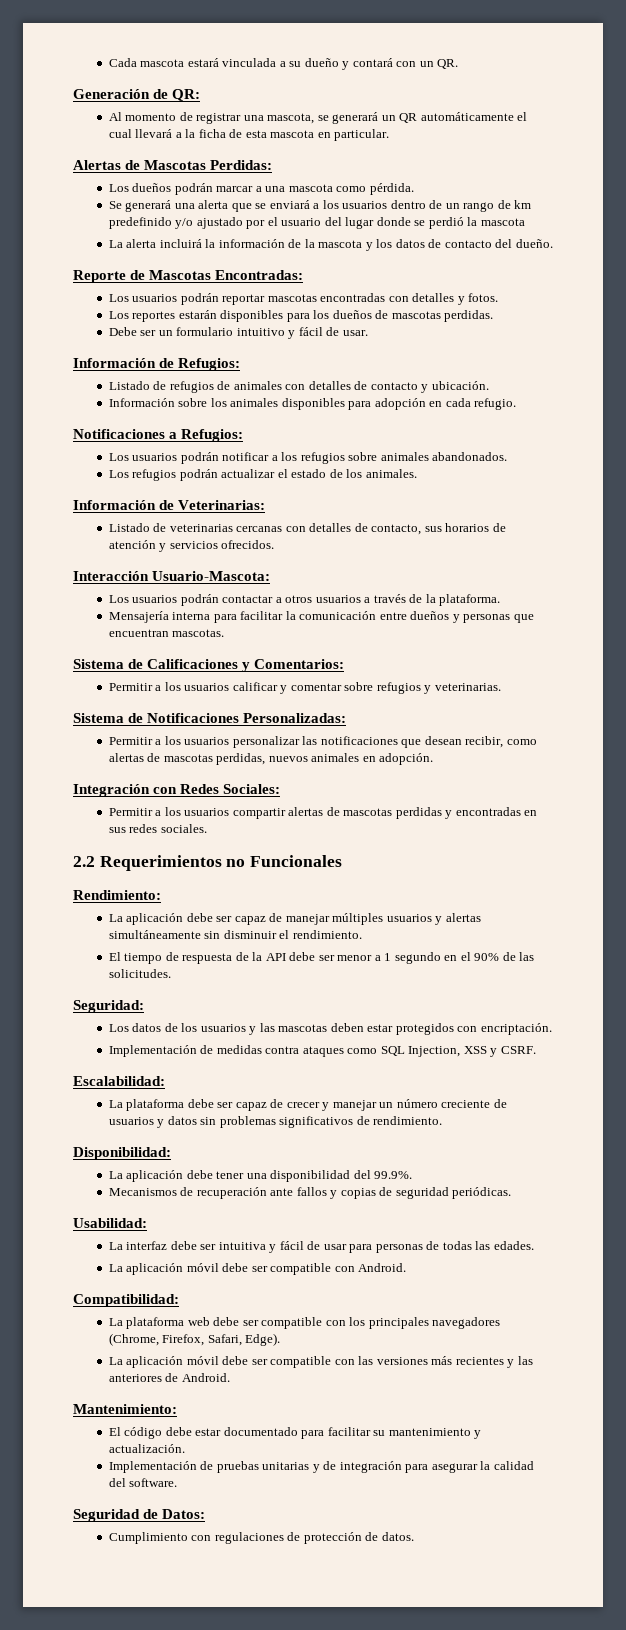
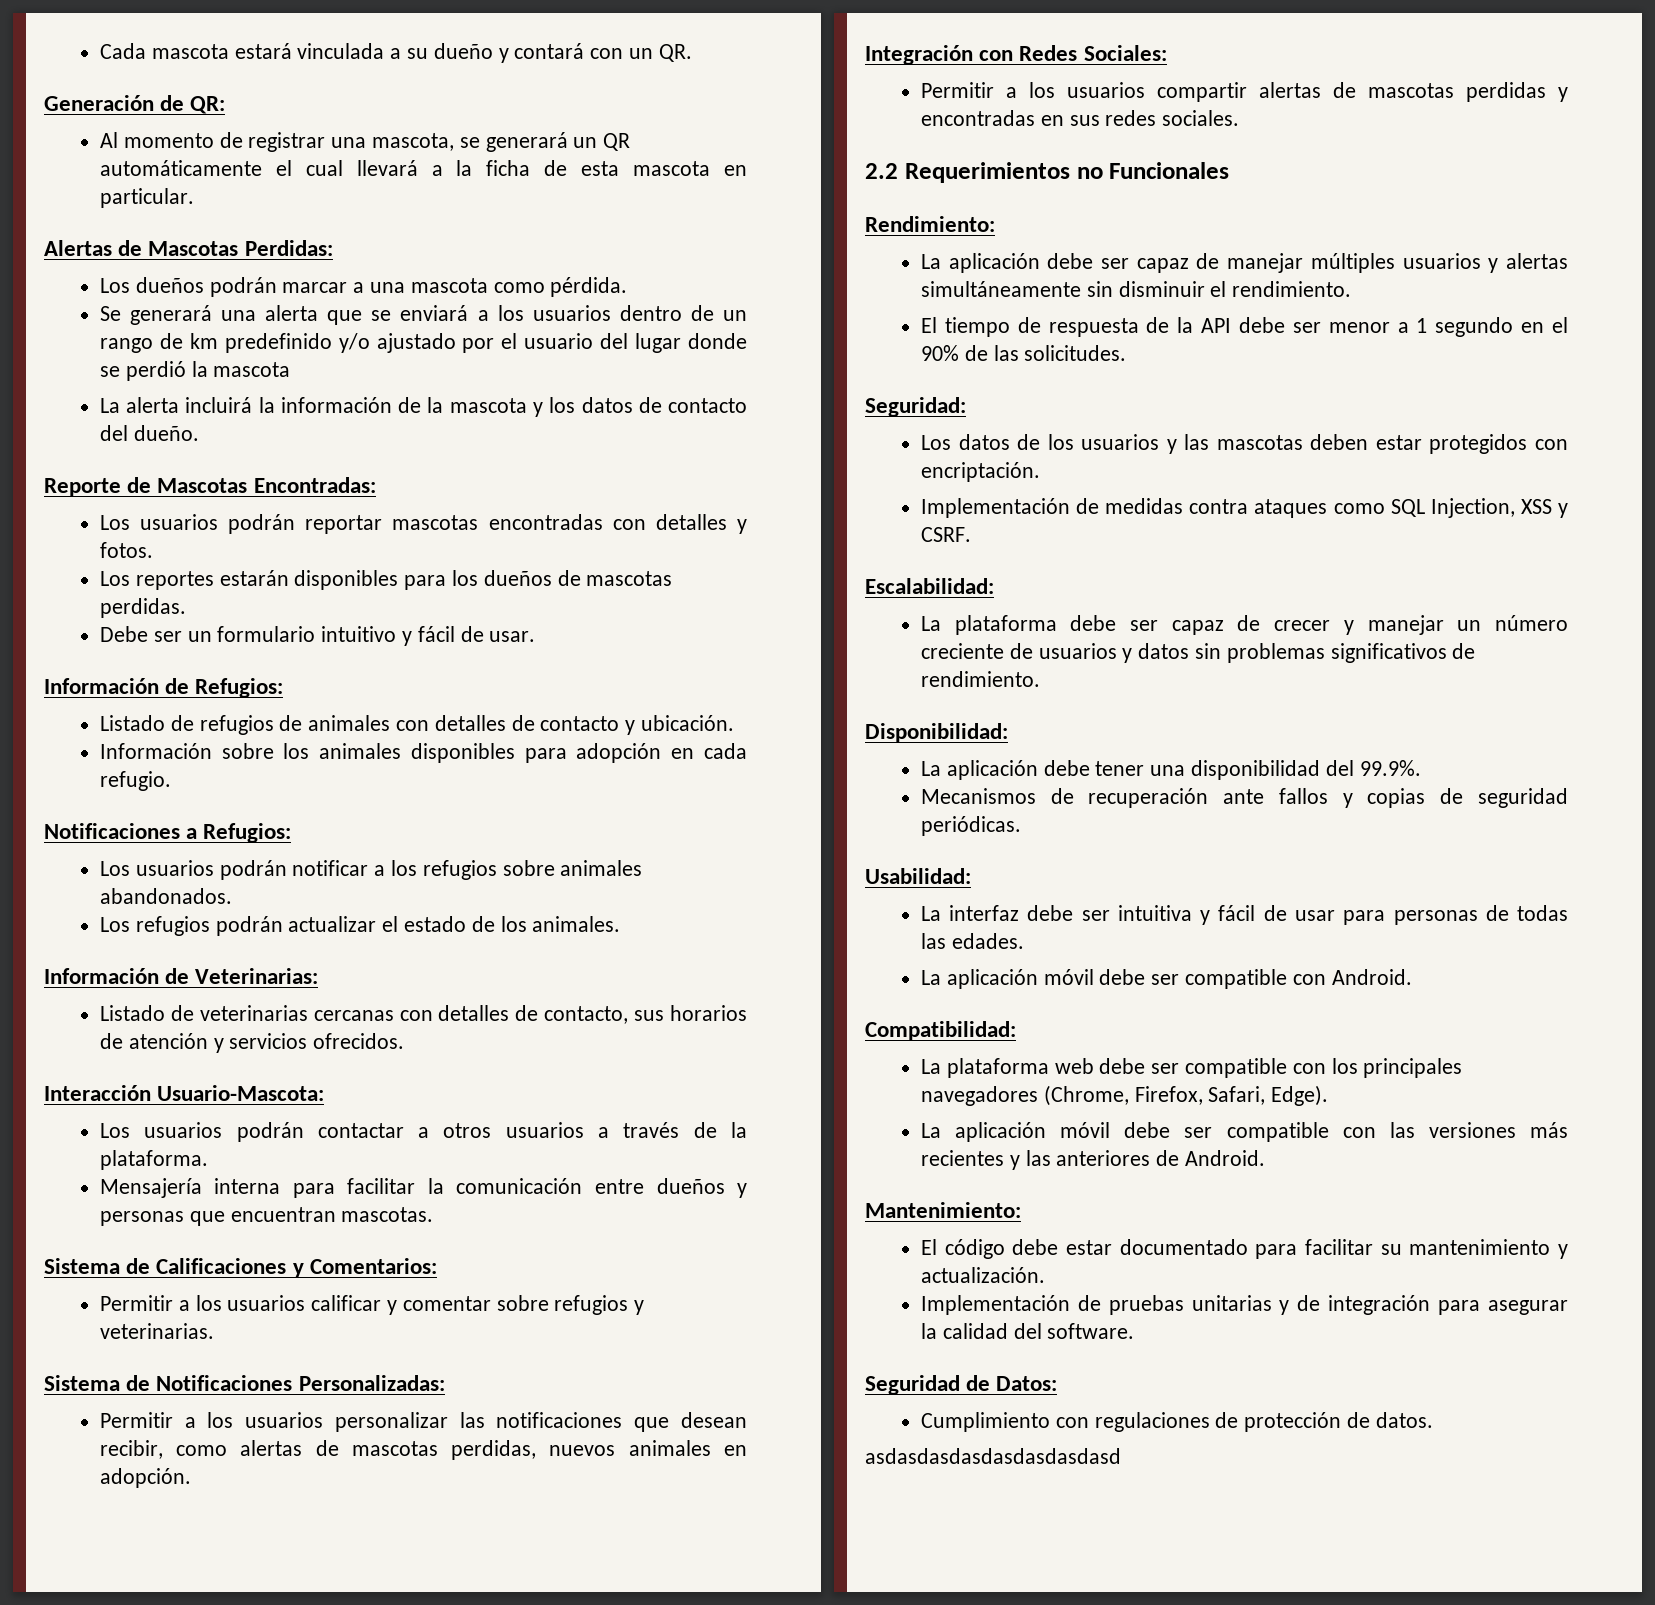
(414, 1536) none -> [865,1448,1121,1464] // asdasdasdasdasdasdasdasd

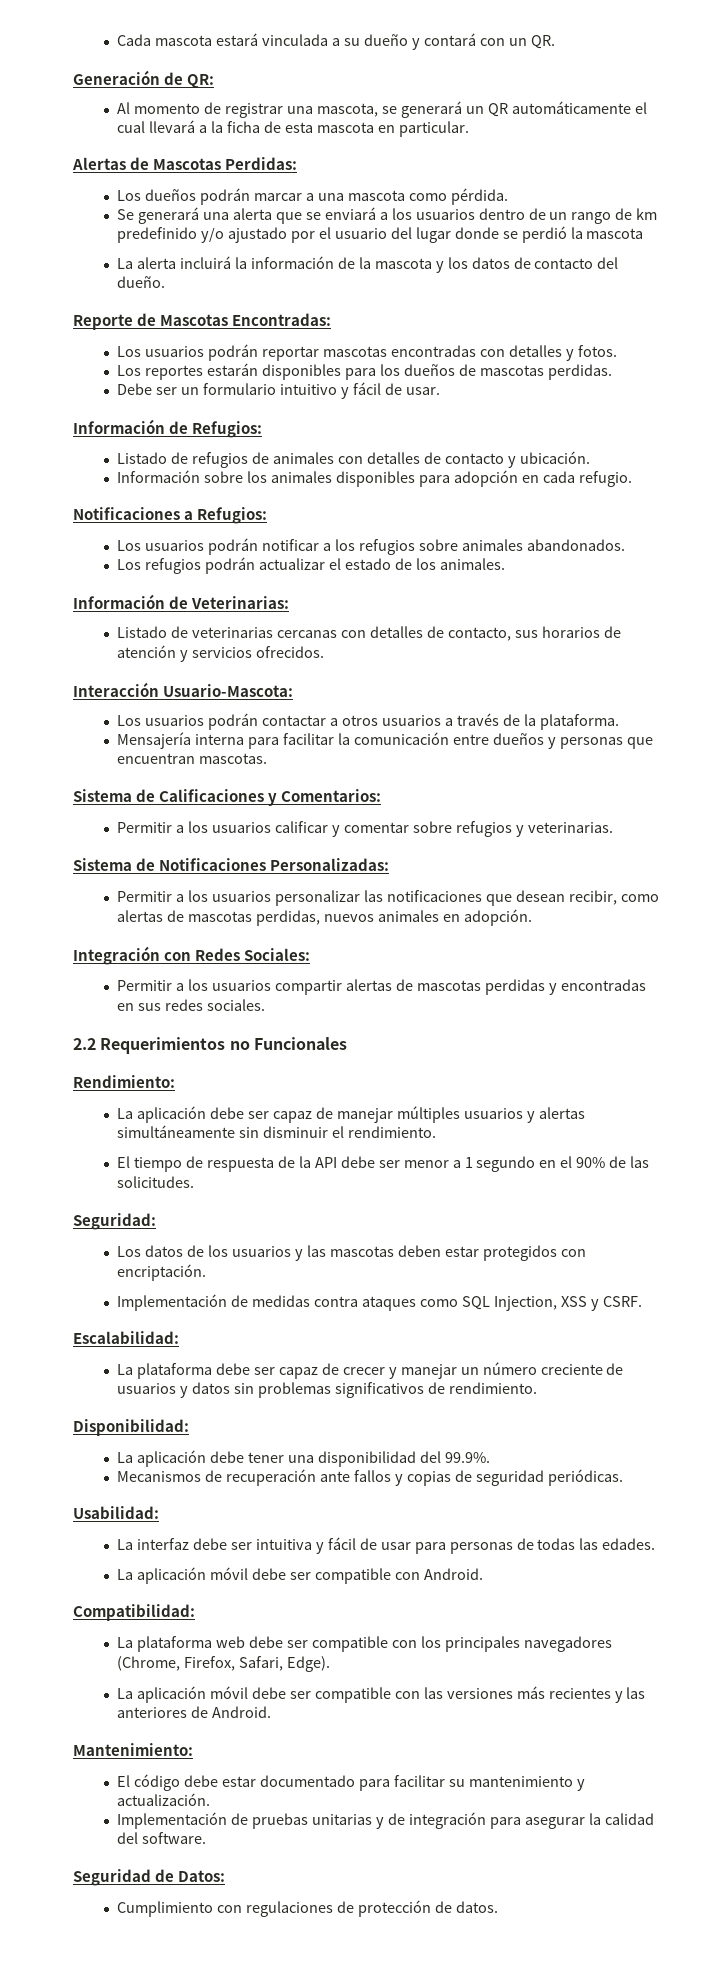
[865,1448,1121,1464] // asdasdasdasdasdasdasdasd -> (498, 1907) none

